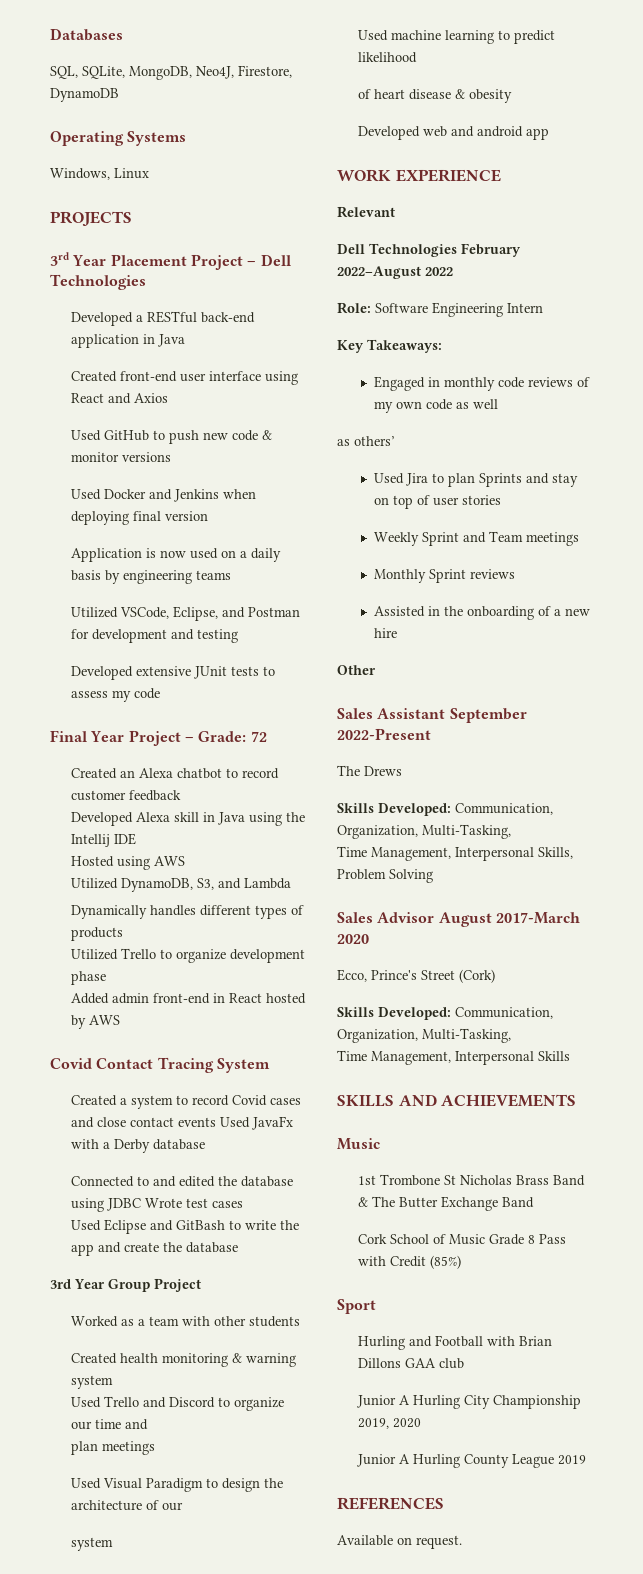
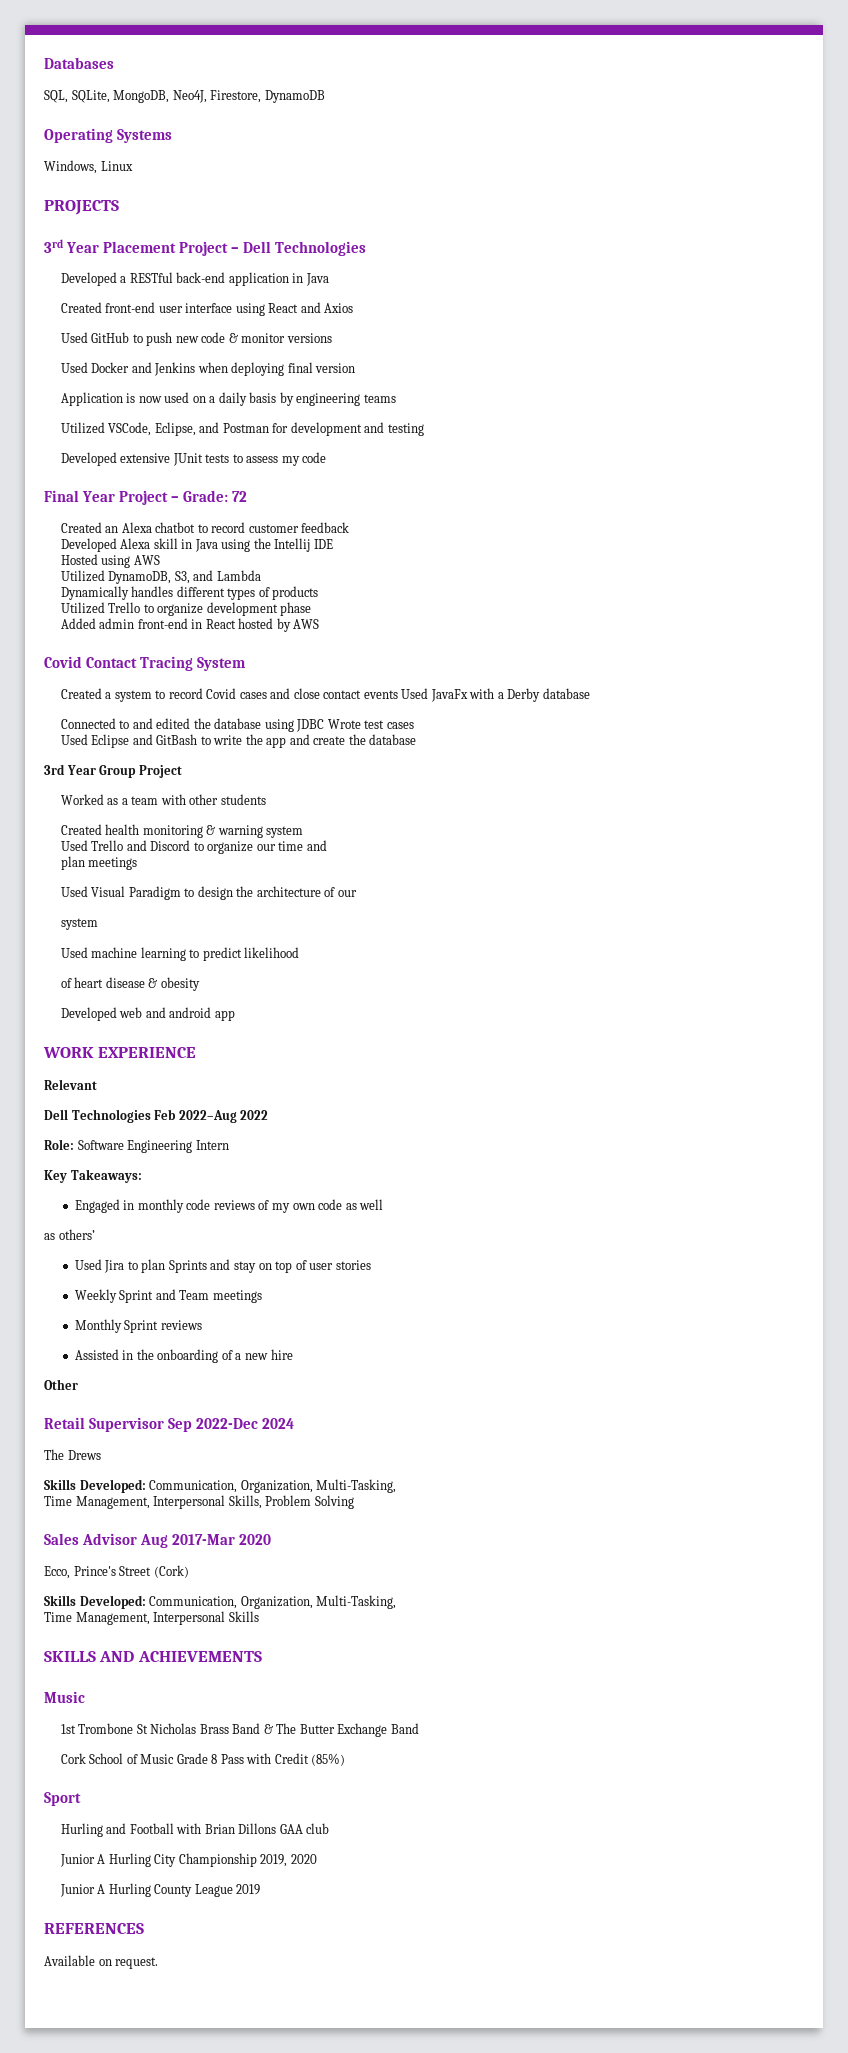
[461,243,521,257] [337,266,421,279] February 2022–August -> [154,1109,237,1123] Feb 2022–Aug
[337,708,527,723] [337,728,431,740] Sales Assistant September 2022-Present -> [44,1417,295,1432] Retail Supervisor Sep 2022-Dec 2024
[438,912,580,927] August 2017-March -> [140,1534,236,1548] Aug 2017-Mar

